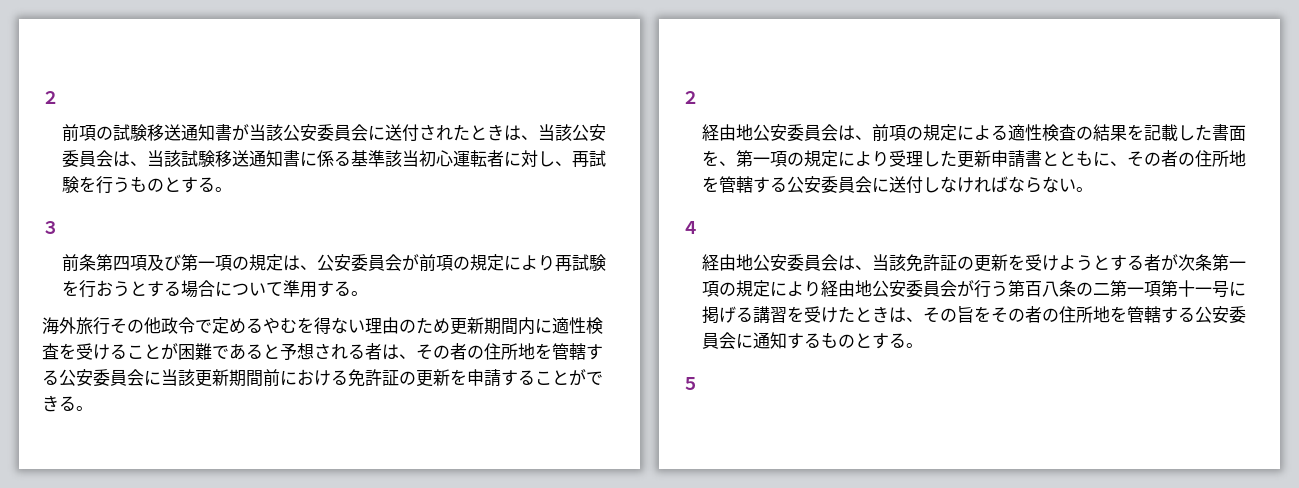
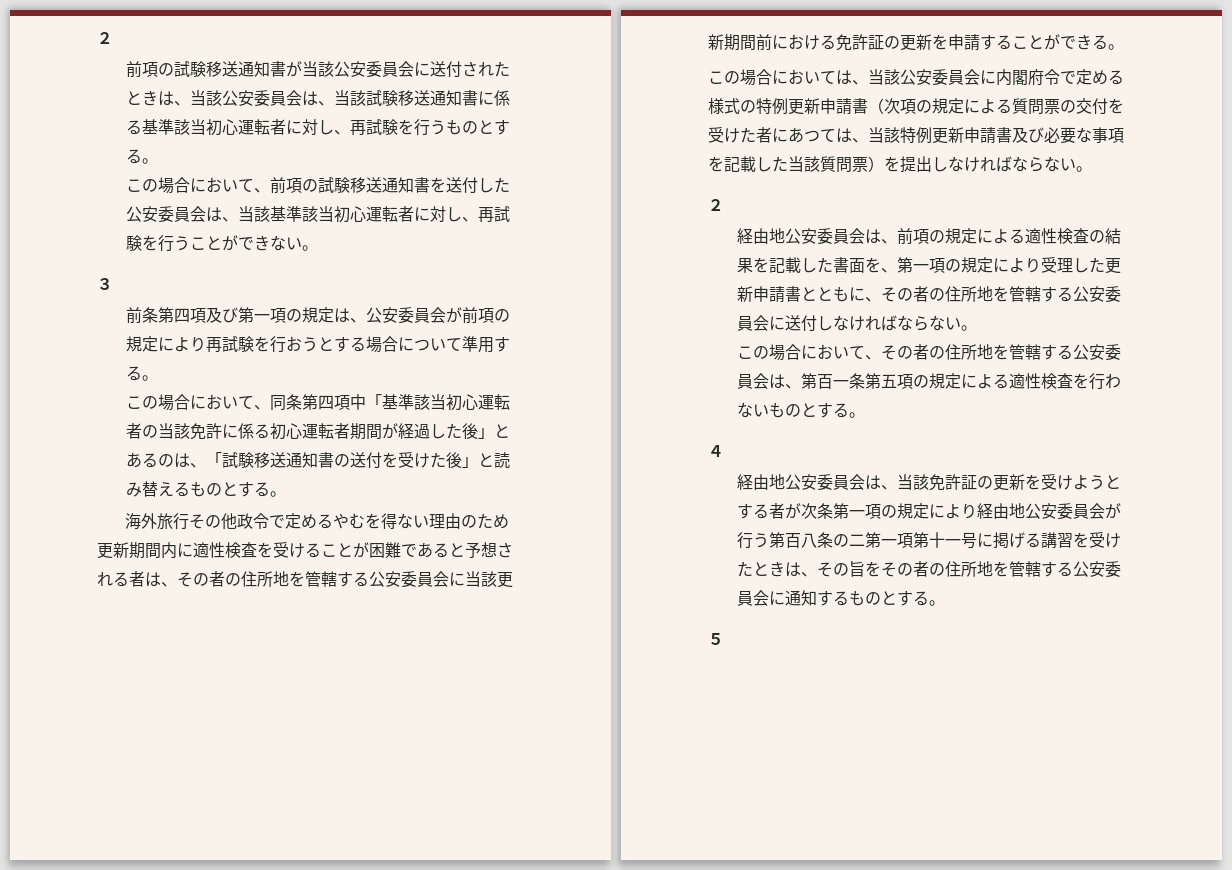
(232, 189) none -> [126,177,511,194] [126,206,511,223] [126,235,319,252] // この場合において、前項の試験移送通知書を送付した公安委員会は、当該基準該当初心運転者に対し、再試験を行うことができない。
(368, 293) none -> [126,394,511,411] [126,423,511,440] [126,452,511,469] [126,481,287,497] // この場合において、同条第四項中「基準該当初心運転者の当該免許に係る初心運転者期間が経過した後」とあるのは、「試験移送通知書の送付を受けた後」と読み替えるものとする。
(93, 408) none -> [708,69,1124,86] [708,98,1124,115] [708,127,1124,144] [708,156,1092,173] // この場合においては、当該公安委員会に内閣府令で定める様式の特例更新申請書（次項の規定による質問票の交付を受けた者にあつては、当該特例更新申請書及び必要な事項を記載した当該質問票）を提出しなければならない。
(1093, 189) none -> [737,344,1122,361] [737,373,1122,390] [737,402,866,418] // この場合において、その者の住所地を管轄する公安委員会は、第百一条第五項の規定による適性検査を行わないものとする。

